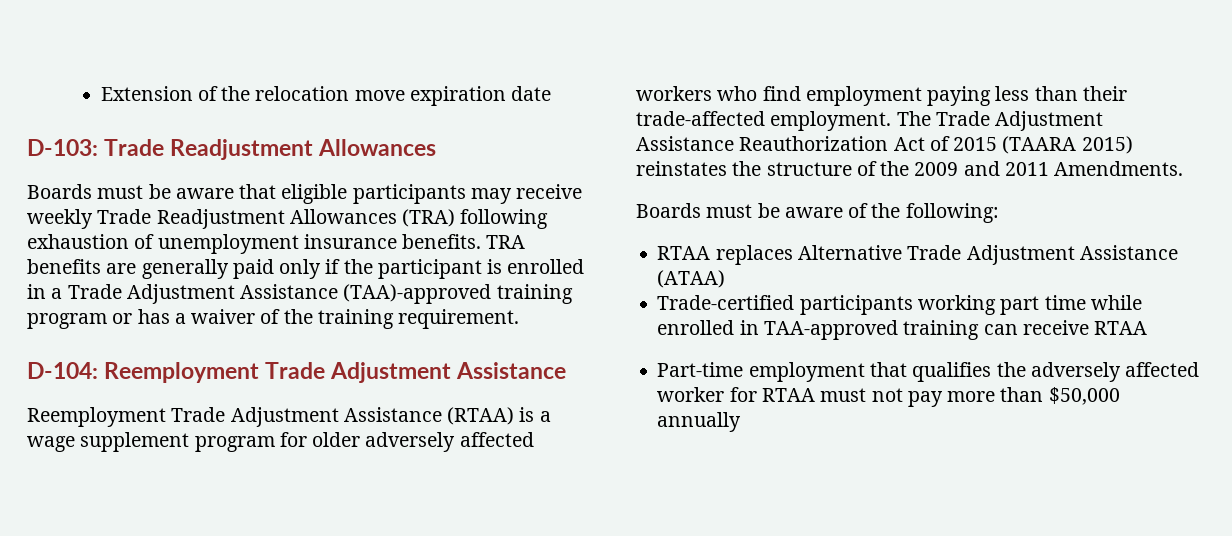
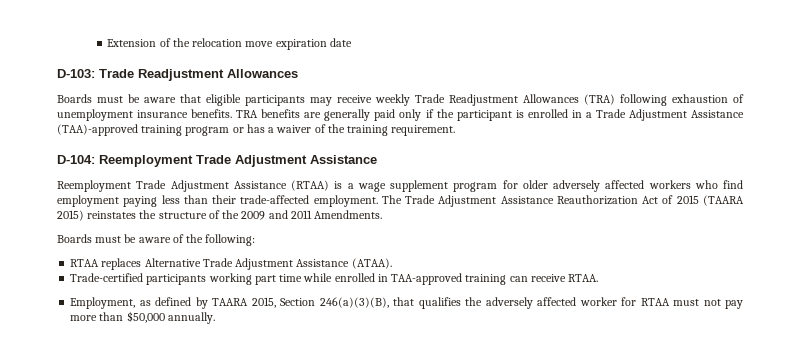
[657,270,726,288] (ATAA) -> [351,258,392,269] (ATAA).
[1094,321,1148,335] [657,362,865,382] RTAA // Part-time employment -> [568,274,599,282] [70,297,389,309] RTAA. // Employment, as defined by TAARA 2015, Section 246(a)(3)(B),
[657,412,742,432] annually -> [167,312,215,324] annually.

